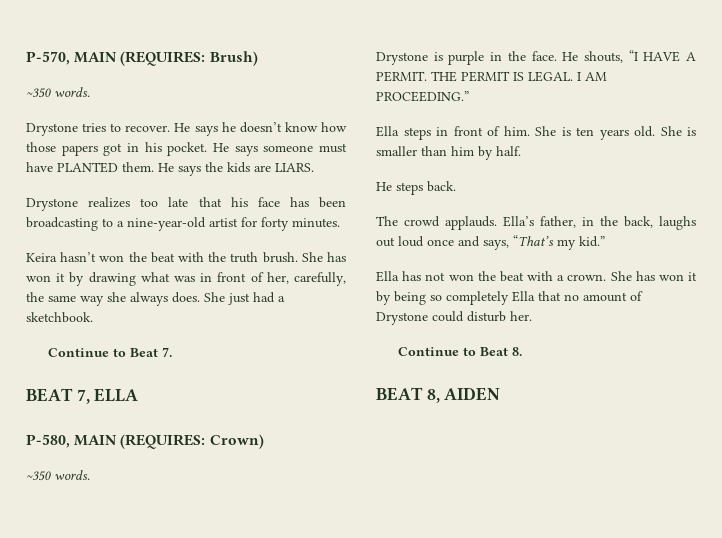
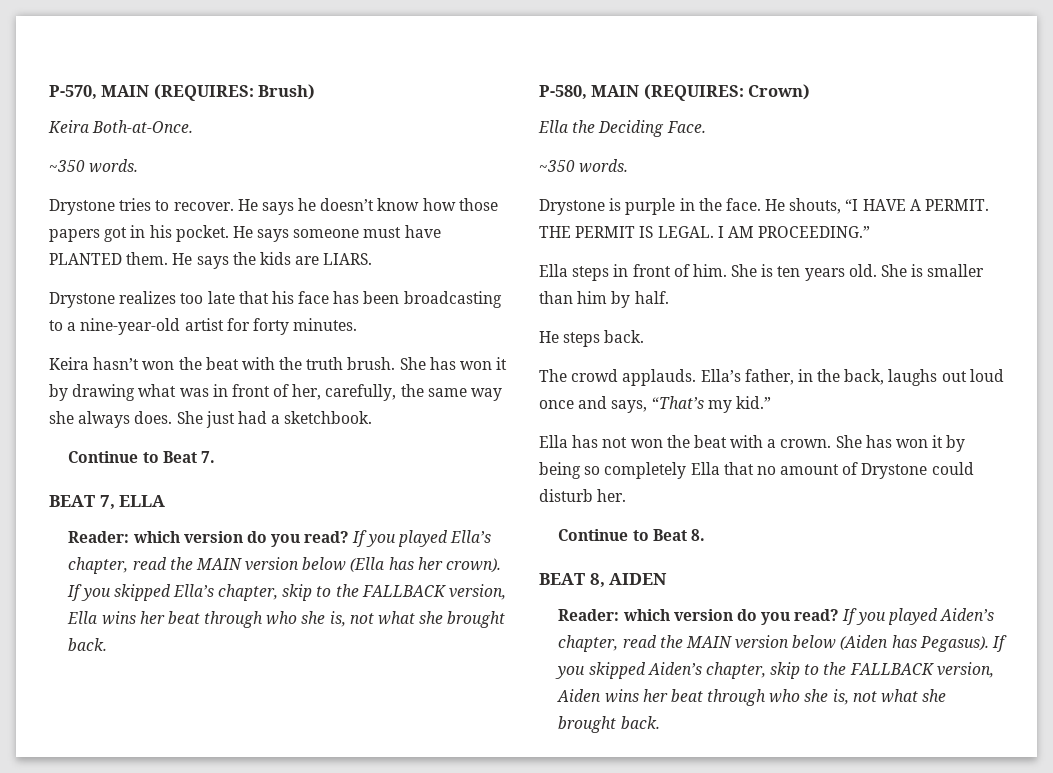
(258, 58) none -> [48,120,194,133] // Keira Both-at-Once.
(139, 395) none -> [68,530,491,547] [68,557,501,574] [67,584,506,601] [67,611,506,628] [68,638,108,651] // Reader: which version do you read? If you played Ella’s chapter, read the MAIN version below (Ella has her crown). If you skipped Ella’s chapter, skip to the FALLBACK version, Ella wins her beat through who she is, not what she brought back.
(264, 441) none -> [538,120,706,137] // Ella the Deciding Face.
(501, 394) none -> [558,608,994,625] [558,635,1007,652] [555,662,994,679] [557,689,947,706] [558,716,660,733] // Reader: which version do you read? If you played Aiden’s chapter, read the MAIN version below (Aiden has Pegasus). If you skipped Aiden’s chapter, skip to the FALLBACK version, Aiden wins her beat through who she is, not what she brought back.

